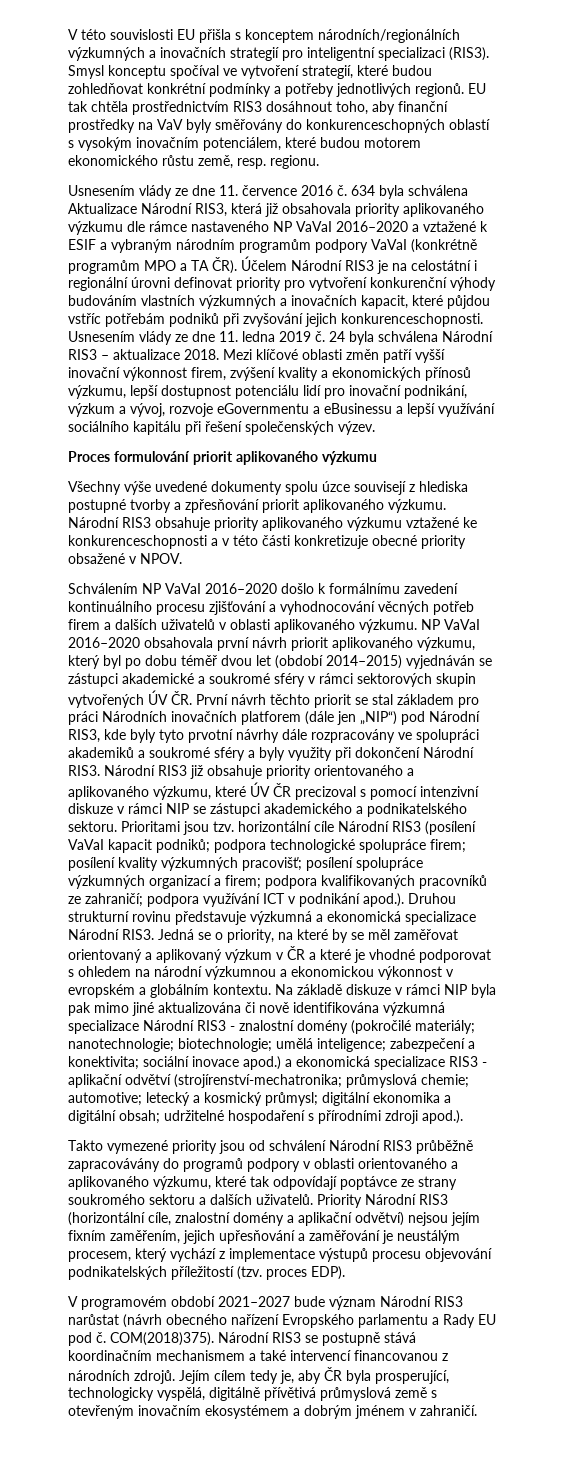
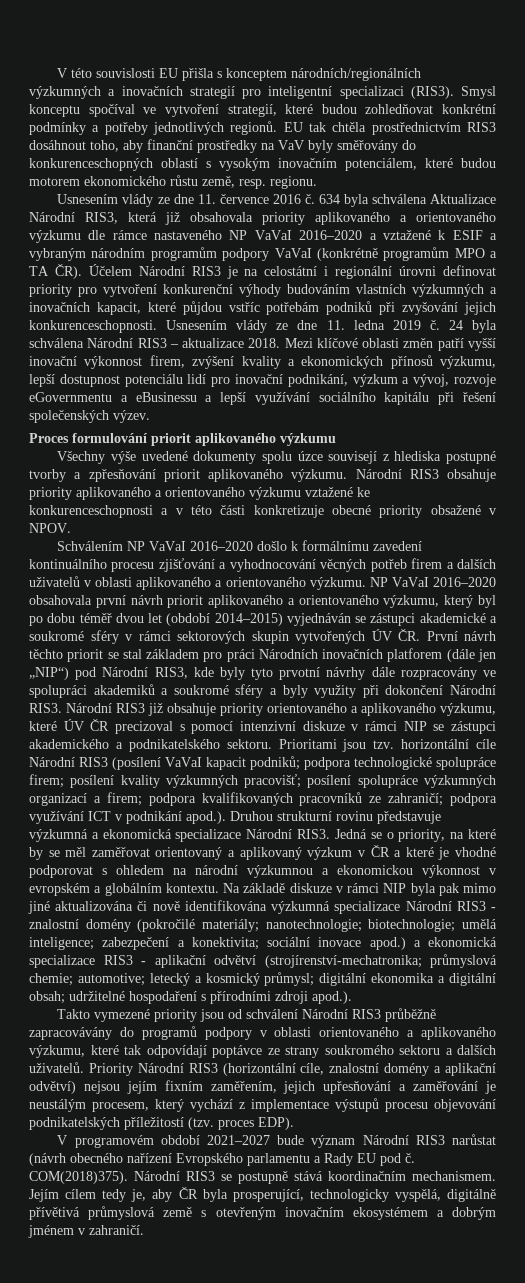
(484, 210) none -> [400,212,496,222] a orientovaného
(343, 524) none -> [155,487,245,497] a orientovaného
(355, 626) none -> [215,577,306,587] a orientovaného
(413, 644) none -> [287,595,379,605] a orientovaného
[156,1350,448,1361] [68,1370,175,1384] mechanismem a také intervencí financovanou z národních zdrojů. -> [412,1171,496,1181] mechanismem.

